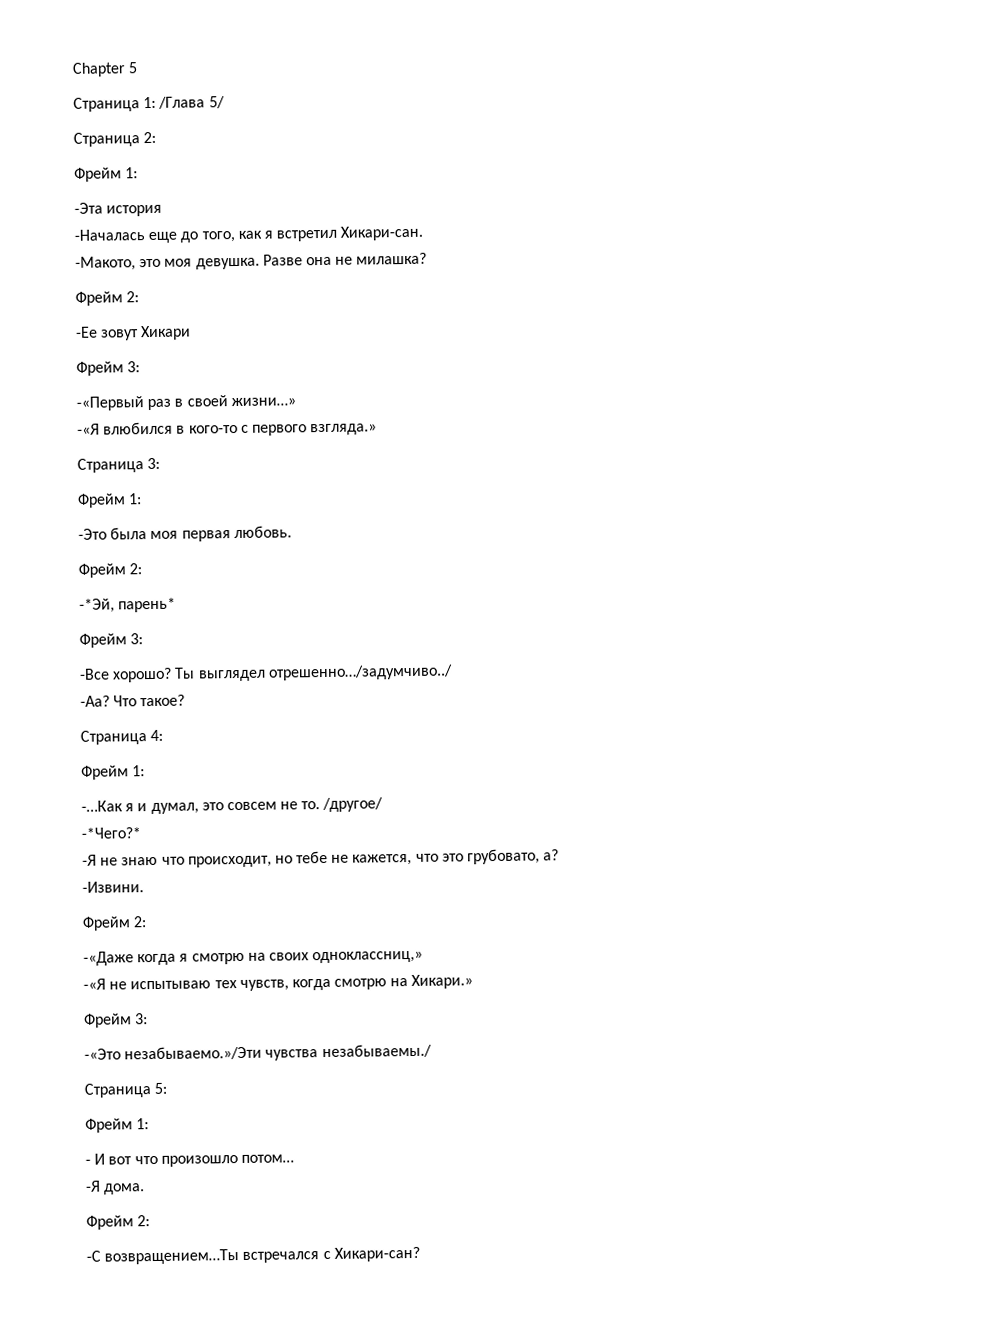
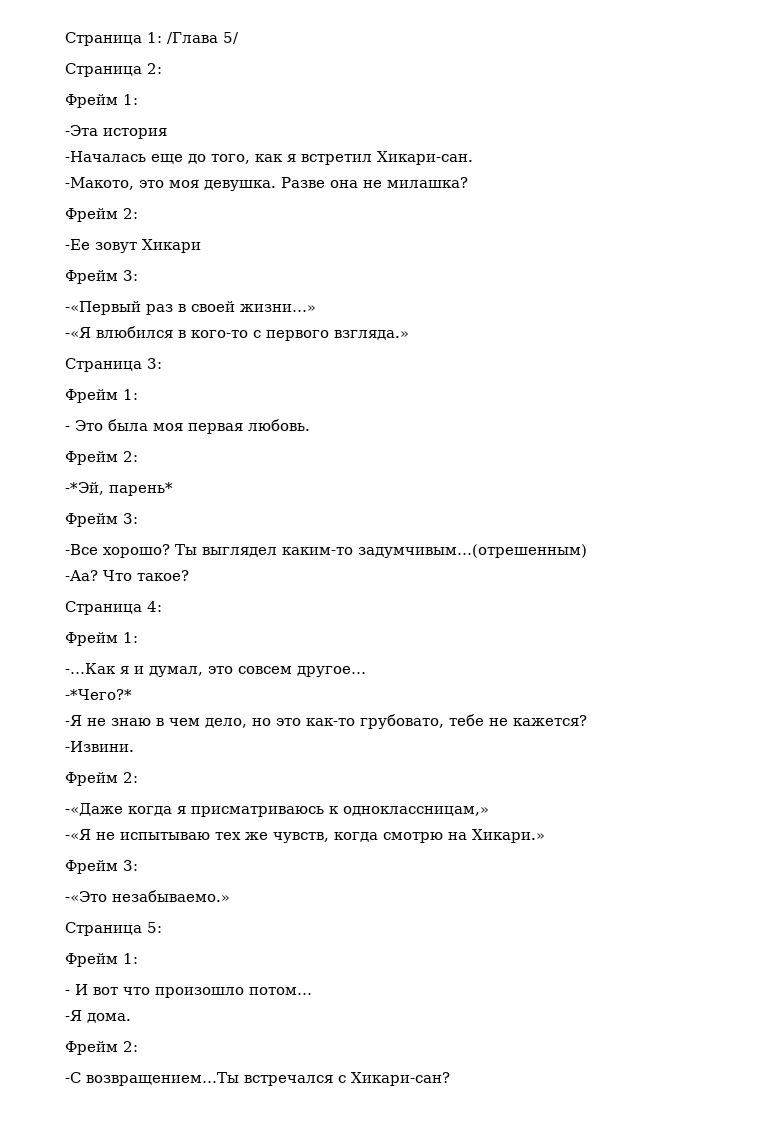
[72,62,139,77] Chapter 5 // -> (65, 39) none
[78,528,107,540] -Это -> [65,420,103,431] - Это
[267,664,453,681] отрешенно…/задумчиво../ -> [282,544,587,558] каким-то задумчивым…(отрешенным)
[280,797,384,813] не то. /другое/ -> [297,666,366,677] другое…
[161,848,560,868] что происходит, но тебе не кажется, что это грубовато, а? -> [156,714,587,729] в чем дело, но это как-то грубовато, тебе не кажется?
[191,950,424,965] смотрю на своих одноклассниц,» -> [191,806,489,817] присматриваюсь к одноклассницам,»
(237, 984) none -> [245,832,268,840] же
[124,1043,432,1061] незабываемо.»/Эти чувства незабываемы./ -> [112,890,230,902] незабываемо.»

